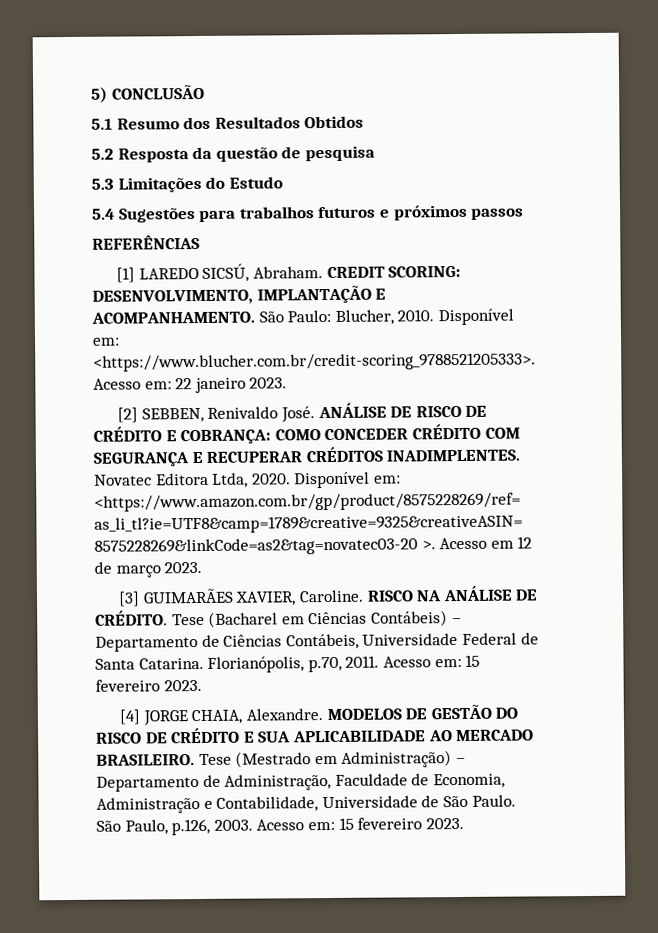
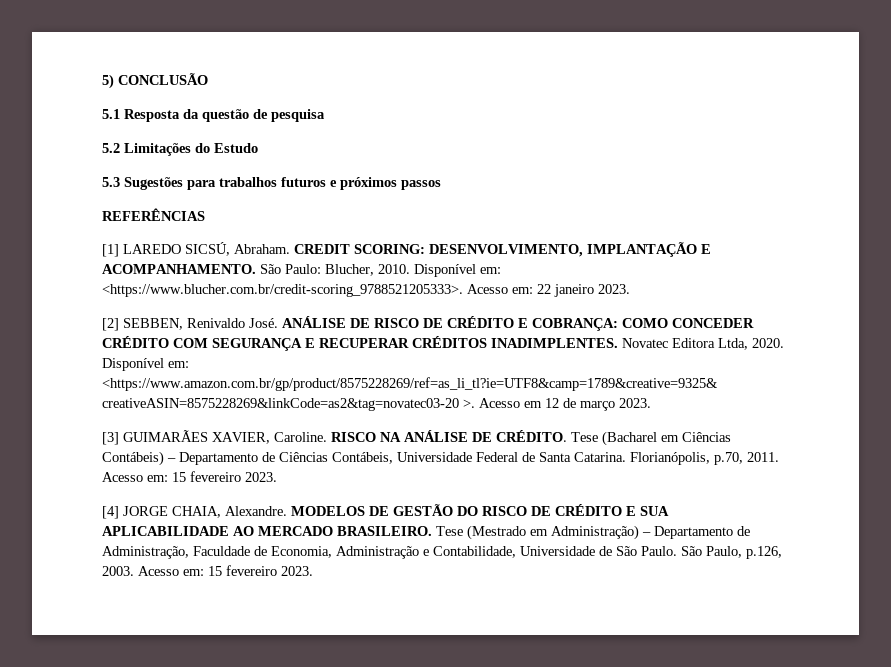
[116,115,365,130] [91,148,114,160] Resumo dos Resultados Obtidos // 5.2 -> (120, 114) none
[91,178,114,190] 5.3 -> [102,143,120,153] 5.2
[92,208,115,220] 5.4 -> [102,177,120,187] 5.3

